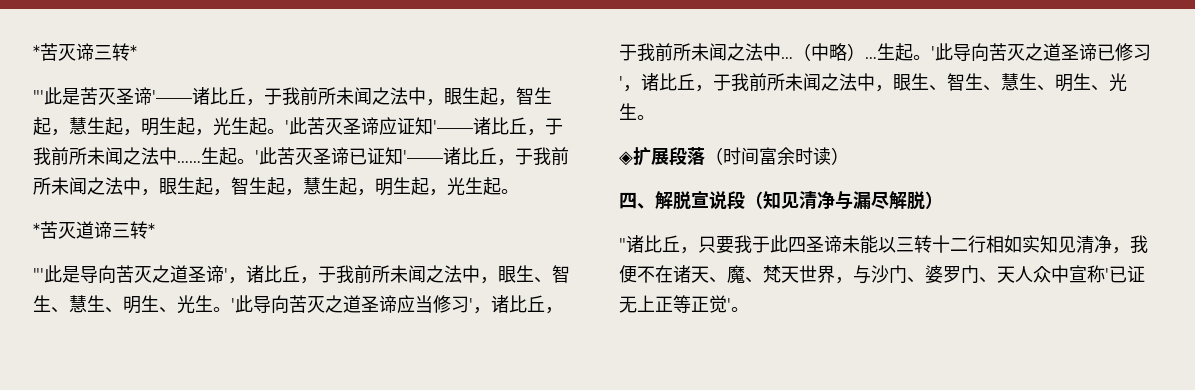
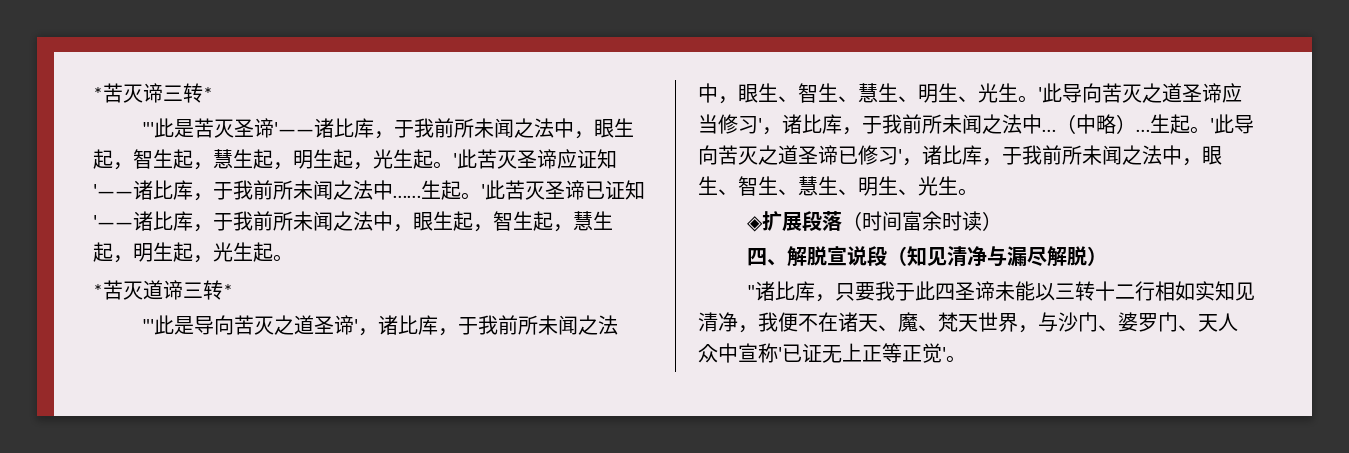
[228,87,246,104] 丘 -> [354,118,375,138] 库
[509,117,527,134] 丘 -> [173,180,193,200] 库
[479,147,497,164] 丘 -> [173,211,193,231] 库
[282,265,300,282] 丘 -> [418,315,439,335] 库
[527,295,545,312] 丘 -> [822,114,842,134] 库
[677,73,695,90] 丘 -> [962,145,982,165] 库
[662,235,680,252] 丘 -> [795,281,816,301] 库

